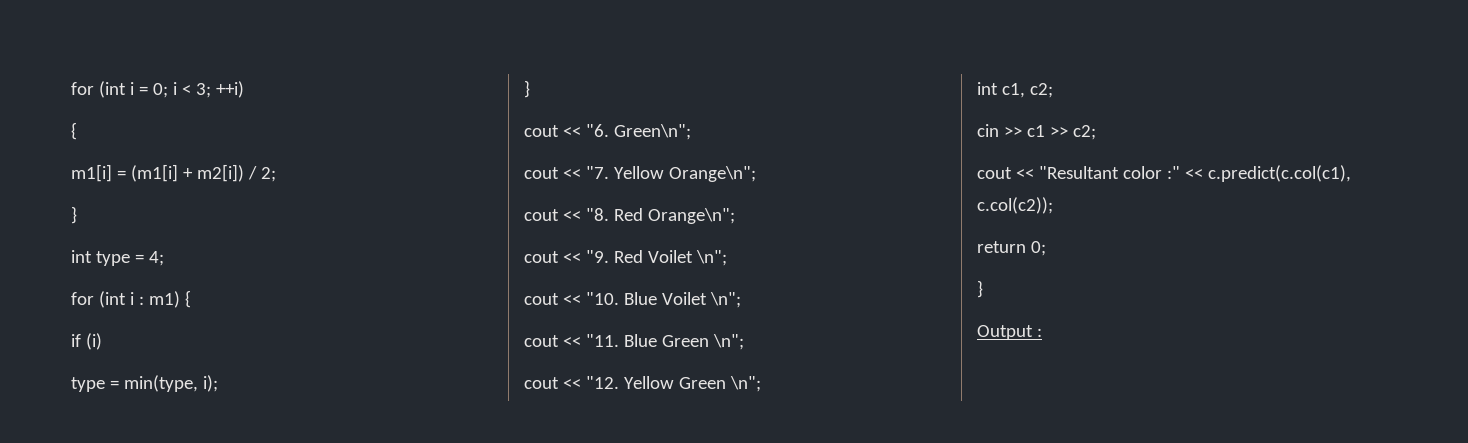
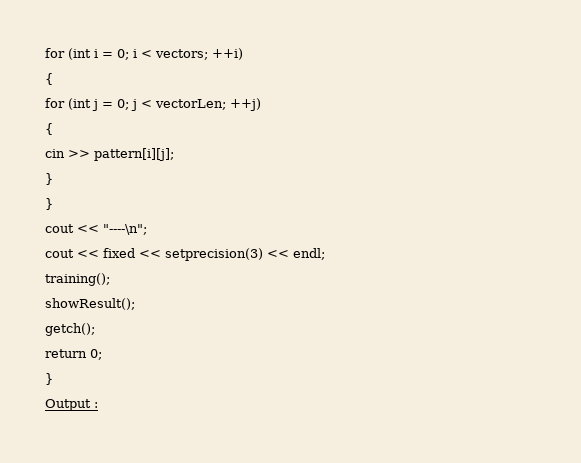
[195,83,211,98] 3; -> [155,49,208,60] vectors;
[71,164,276,182] [71,206,77,224] [71,250,164,266] [71,290,191,308] [71,333,102,350] [71,375,218,392] m1[i] = (m1[i] + m2[i]) / 2; // } // int type = 4; // for (int i : m1) { // if (i) // type = min(type, i); -> [45,98,261,111] [45,123,53,135] [45,148,174,161] [45,173,53,185] for (int j = 0; j < vectorLen; ++j) // { // cin >> pattern[i][j]; // }
[585,124,691,140] [524,166,756,182] [524,208,735,224] [524,250,727,266] [524,292,741,308] [524,334,744,350] [524,376,761,392] [977,82,1053,98] [977,124,1096,140] [977,165,1351,182] [977,197,1053,214] "6. Green\n"; // cout << "7. Yellow Orange\n"; // cout << "8. Red Orange\n"; // cout << "9. Red Voilet \n"; // cout << "10. Blue Voilet \n"; // cout << "11. Blue Green \n"; // cout << "12. Yellow Green \n"; // int c1, c2; // cin >> c1 >> c2; // cout << "Resultant color :" << c.predict(c.col(c1), c.col(c2)); -> [103,224,147,235] [45,248,325,261] [45,273,110,286] [45,298,135,310] [45,323,95,336] "----\n"; // cout << fixed << setprecision(3) << endl; // training(); // showResult(); // getch();

